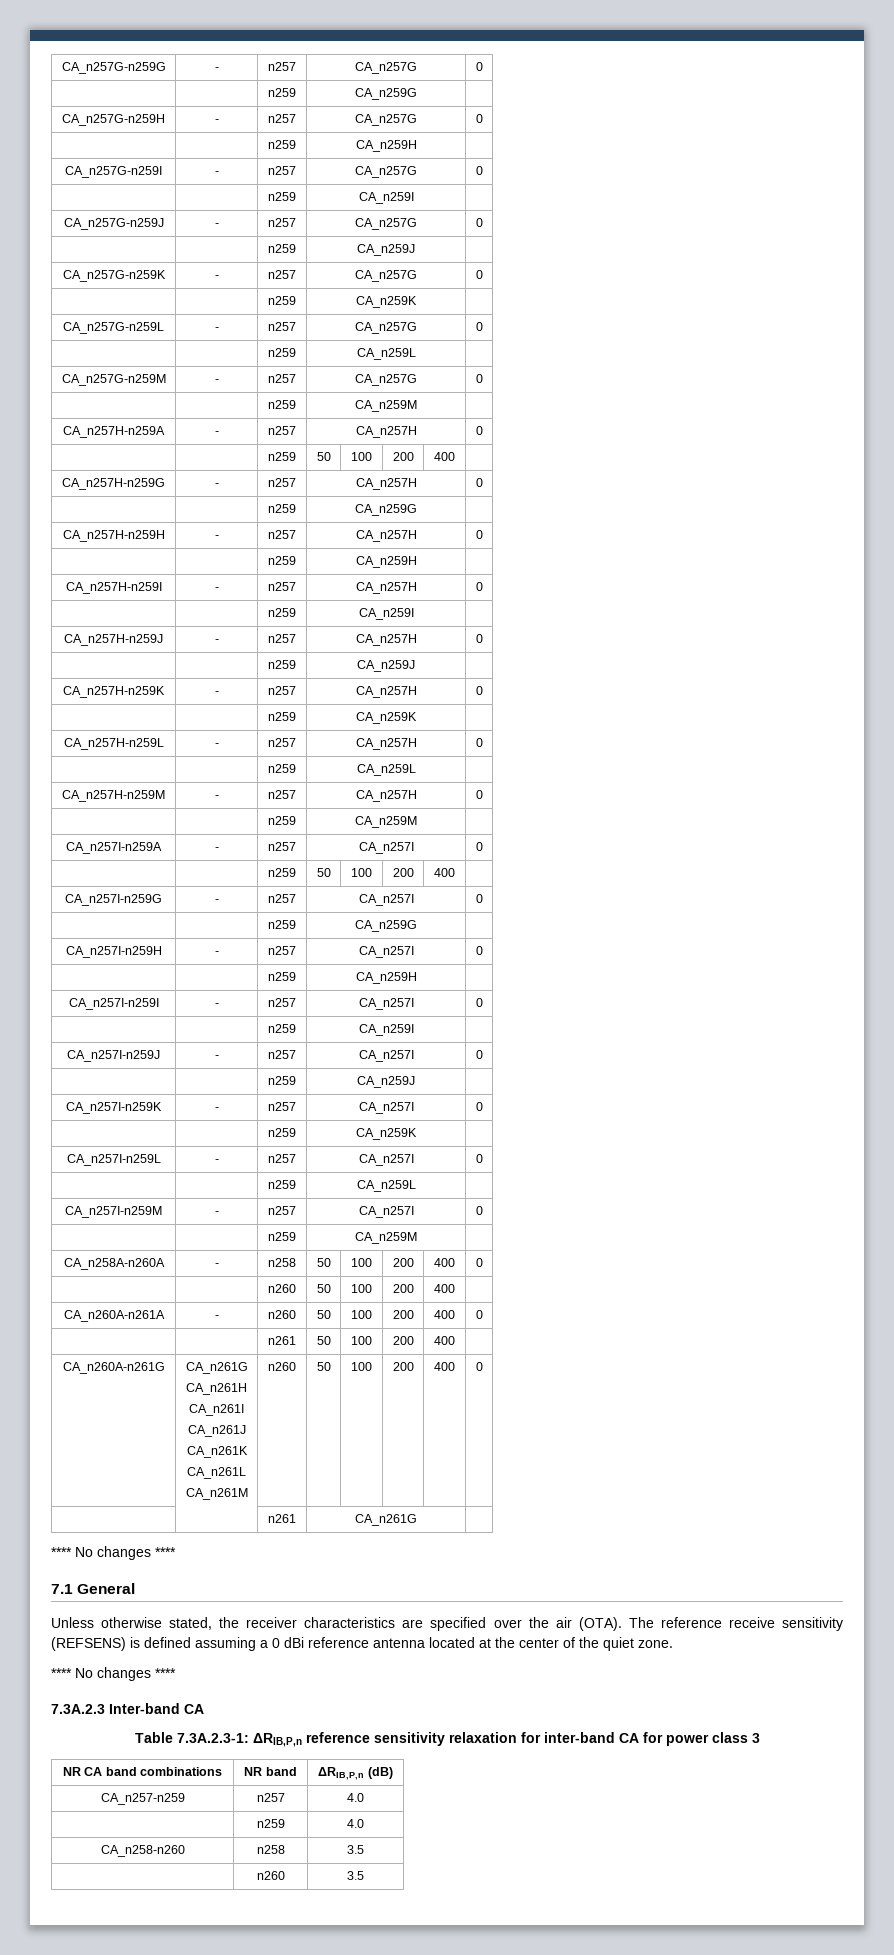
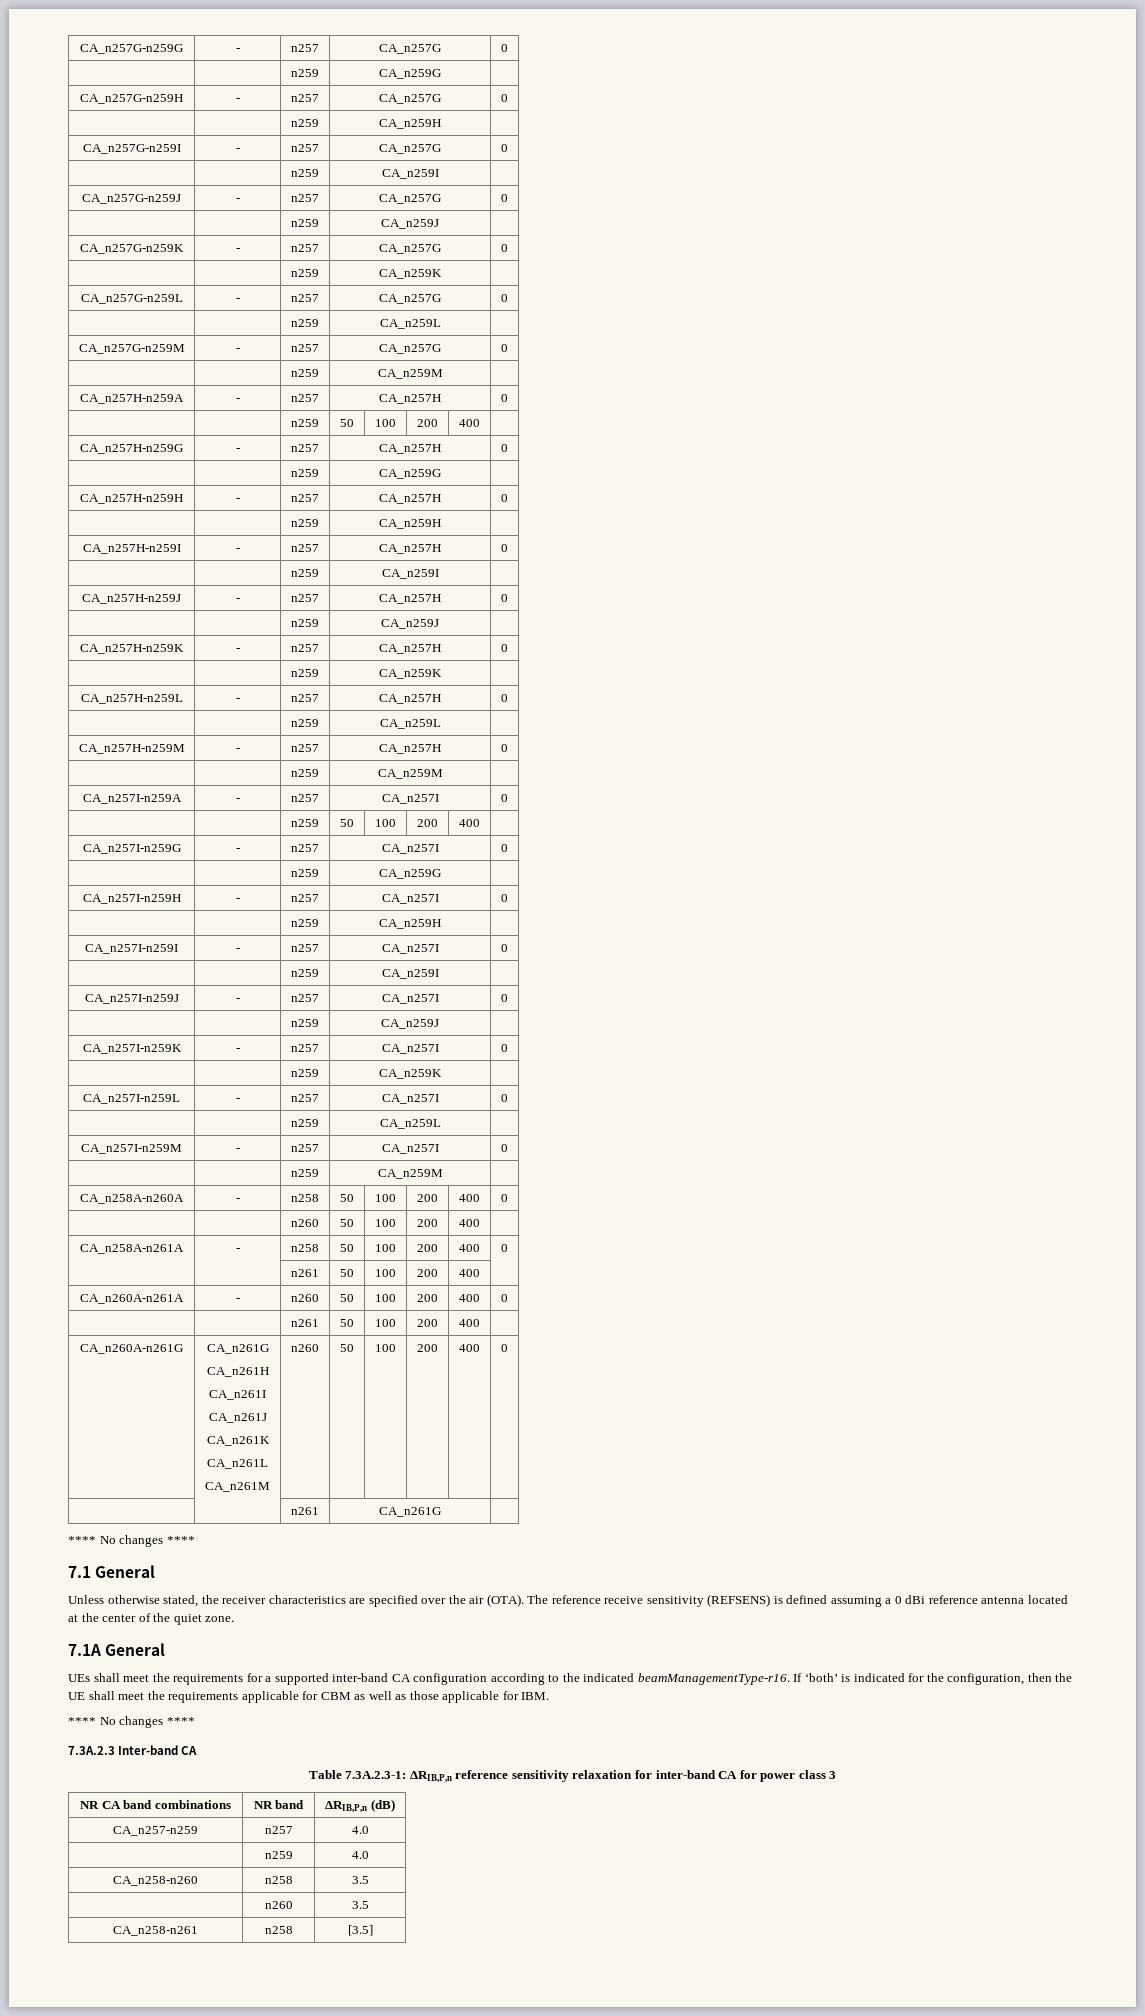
(455, 1288) none -> [80,1244,184,1254] [235,1248,240,1252] [291,1244,319,1252] [340,1244,354,1252] [375,1244,396,1252] [417,1244,438,1252] [459,1244,480,1252] [501,1244,508,1252] [291,1269,319,1277] [340,1269,354,1277] [375,1269,396,1277] [417,1269,438,1277] [459,1269,480,1277] // CA_n258A-n261A | - | n258 | 50 | 100 | 200 | 400 | 0 // | | n261 | 50 | 100 | 200 | 400 |
(673, 1644) none -> [68,1643,166,1656] [68,1673,1073,1685] [68,1691,550,1703] // 7.1A General // UEs shall meet the requirements for a supported inter-band CA configuration according to the indicated beamManagementType-r16. If ‘both’ is indicated for the configuration, then the UE shall meet the requirements applicable for CBM as well as those applicable for IBM.
(364, 1875) none -> [113,1926,198,1936] [264,1926,293,1934] [347,1925,373,1936] // CA_n258-n261 | n258 | [3.5]

